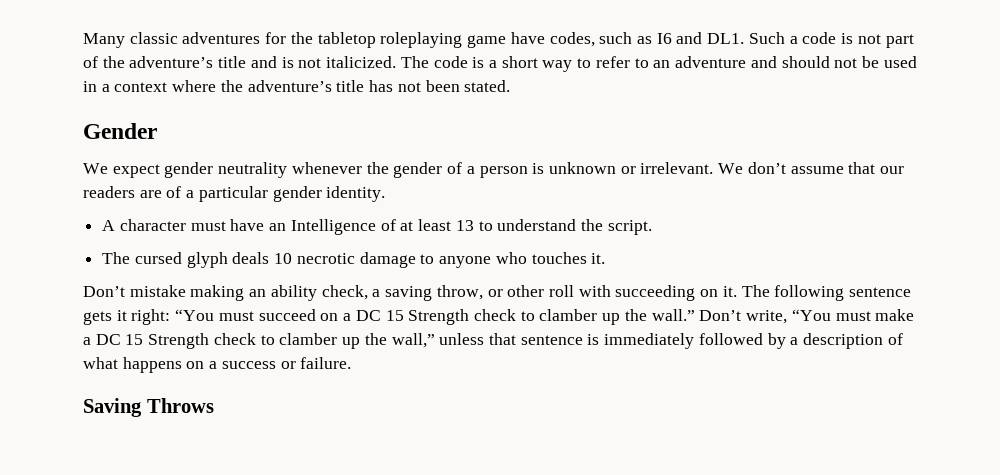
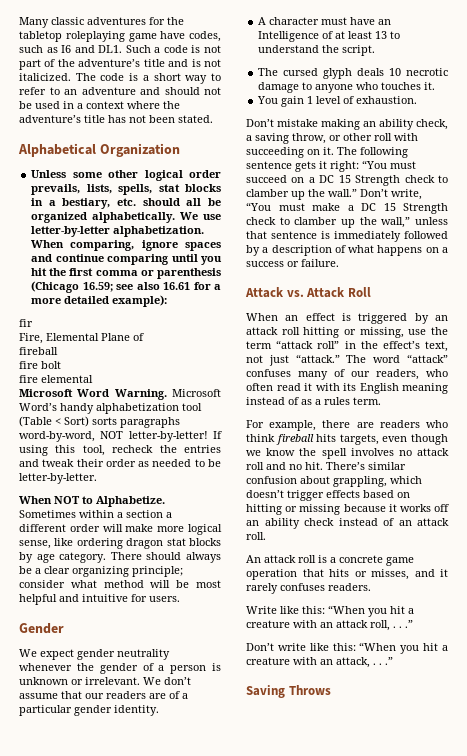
(511, 86) none -> [18,143,180,157] [31,170,221,181] [31,184,221,195] [31,198,222,209] [31,212,221,223] [31,226,205,237] [31,240,221,251] [31,254,222,265] [31,268,222,279] [31,281,222,293] [31,295,168,307] [19,319,33,327] [19,333,144,344] [19,347,58,355] [19,361,61,369] [19,375,93,383] [19,389,222,400] [19,403,202,414] [19,416,180,428] [19,431,222,442] [19,445,221,456] [19,459,221,467] [19,473,97,484] [19,496,165,507] [19,510,172,518] [19,524,222,535] [19,538,221,549] [19,552,221,563] [19,566,183,577] [19,580,222,588] [19,594,180,605] // Alphabetical Organization // Unless some other logical order prevails, lists, spells, stat blocks in a bestiary, etc. should all be organized alphabetically. We use letter-by-letter alphabetization. When comparing, ignore spaces and continue comparing until you hit the first comma or parenthesis (Chicago 16.59; see also 16.61 for a more detailed example): // fir // Fire, Elemental Plane of // fireball // fire bolt // fire elemental // Microsoft Word Warning. Microsoft Word’s handy alphabetization tool (Table < Sort) sorts paragraphs word-by-word, NOT letter-by-letter! If using this tool, recheck the entries and tweak their order as needed to be letter-by-letter. // When NOT to Alphabetize. Sometimes within a section a different order will make more logical sense, like ordering dragon stat blocks by age category. There should always be a clear organizing principle; consider what method will be most helpful and intuitive for users.
(606, 258) none -> [257,96,418,107] // You gain 1 level of exhaustion.
(352, 363) none -> [245,287,371,298] [246,313,448,324] [246,327,448,338] [246,340,448,352] [246,354,448,366] [246,369,448,380] [246,383,448,394] [246,397,381,405] [246,420,448,431] [246,434,448,445] [246,448,449,459] [246,462,406,470] [246,476,422,487] [246,490,410,501] [246,504,449,515] [246,518,449,529] [246,532,266,540] [246,555,414,566] [246,569,448,580] [246,583,371,594] [246,605,414,617] [246,620,413,631] [246,642,448,654] [246,657,393,668] // Attack vs. Attack Roll // When an effect is triggered by an attack roll hitting or missing, use the term “attack roll” in the effect’s text, not just “attack.” The word “attack” confuses many of our readers, who often read it with its English meaning instead of as a rules term. // For example, there are readers who think fireball hits targets, even though we know the spell involves no attack roll and no hit. There’s similar confusion about grappling, which doesn’t trigger effects based on hitting or missing because it works off an ability check instead of an attack roll. // An attack roll is a concrete game operation that hits or misses, and it rarely confuses readers. // Write like this: “When you hit a creature with an attack roll, . . .” // Don’t write like this: “When you hit a creature with an attack, . . .”

